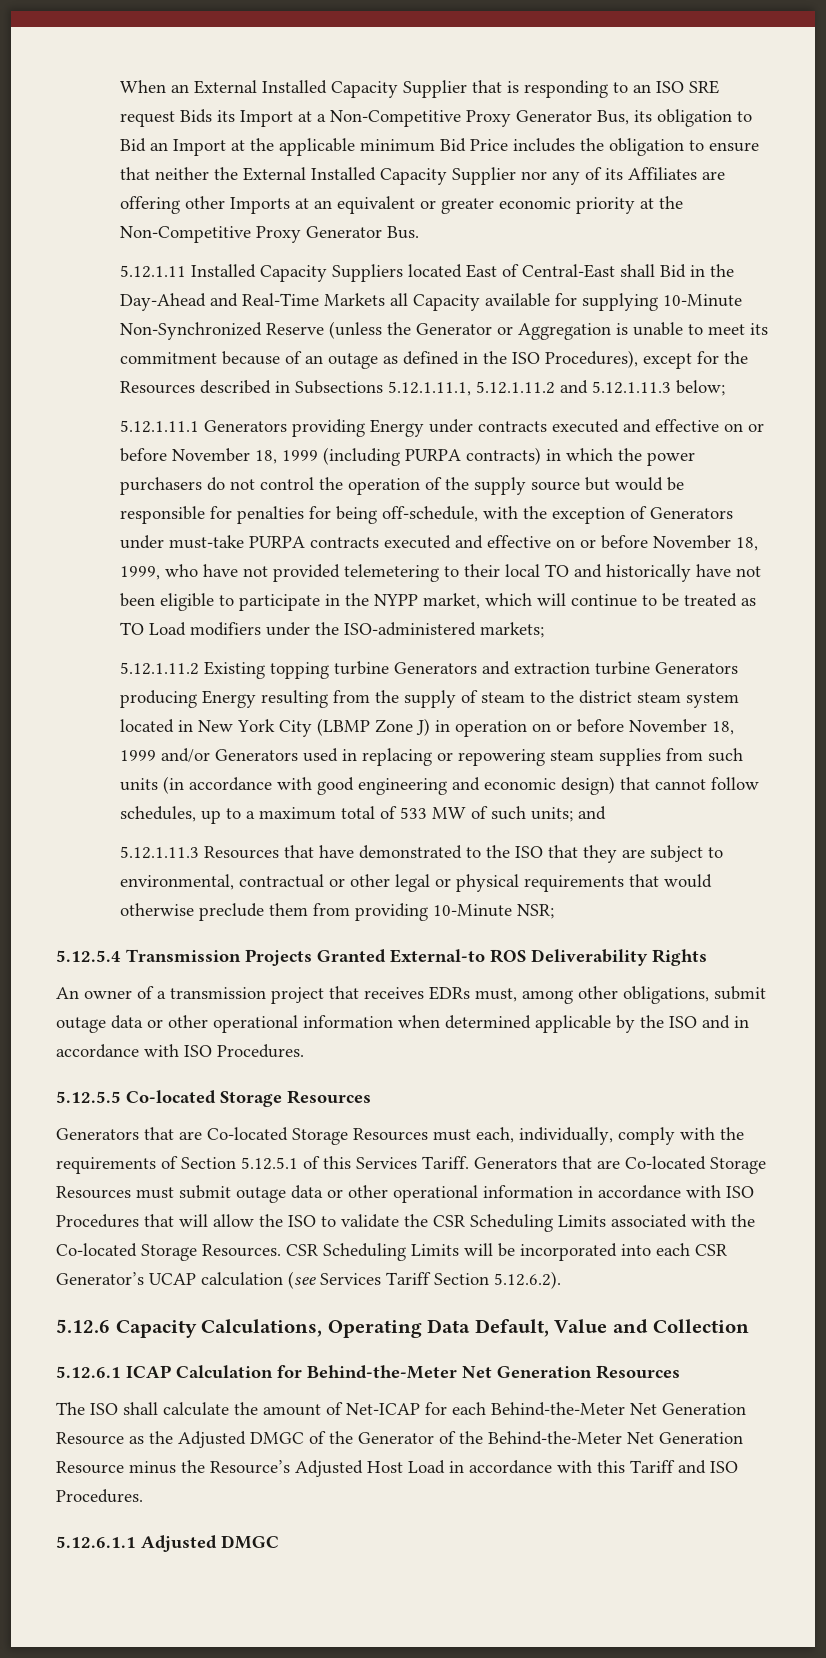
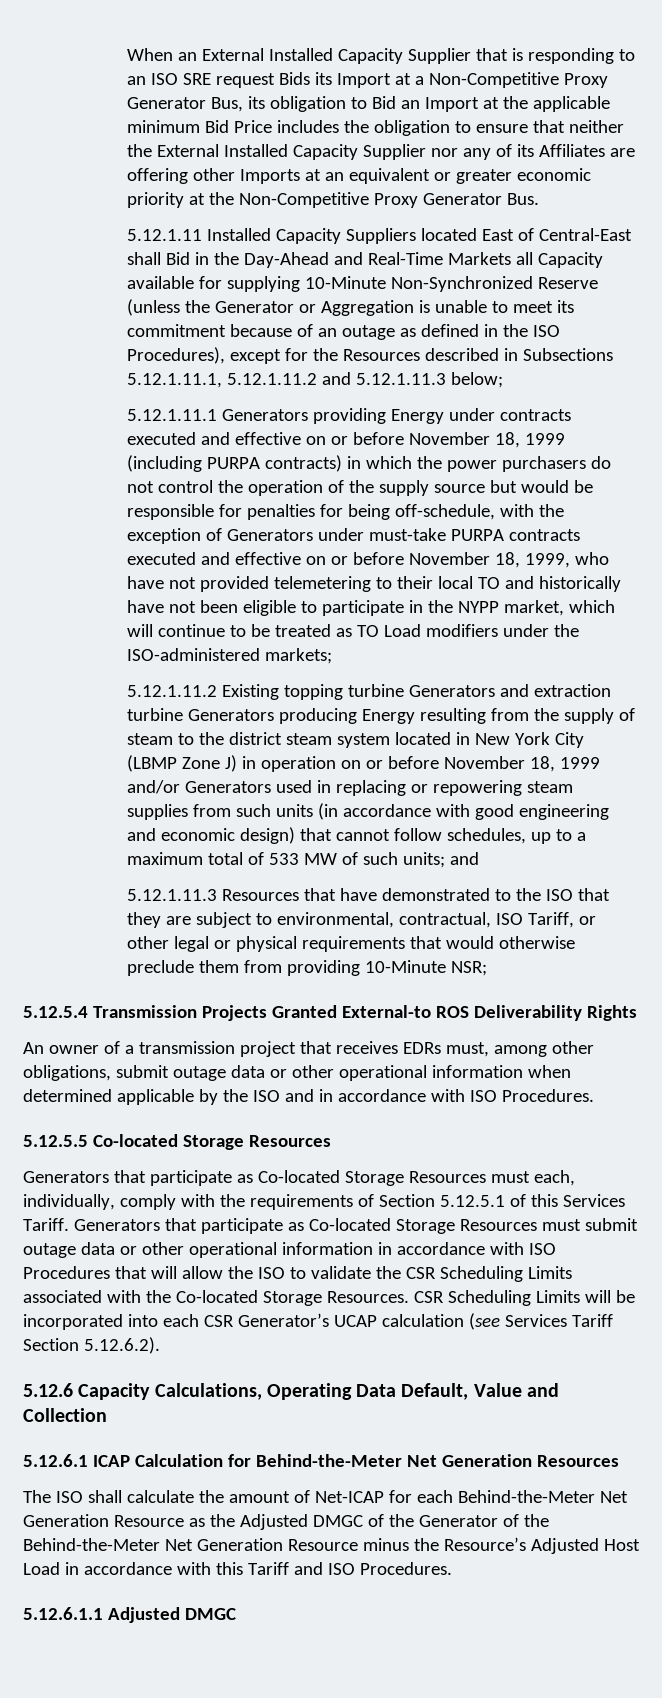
[239,874,325,888] contractual -> [399,912,575,928] contractual, ISO Tariff,
[179,1131,202,1140] are -> [149,1170,253,1186] participate as
[597,1160,620,1169] are -> [200,1218,304,1234] participate as

